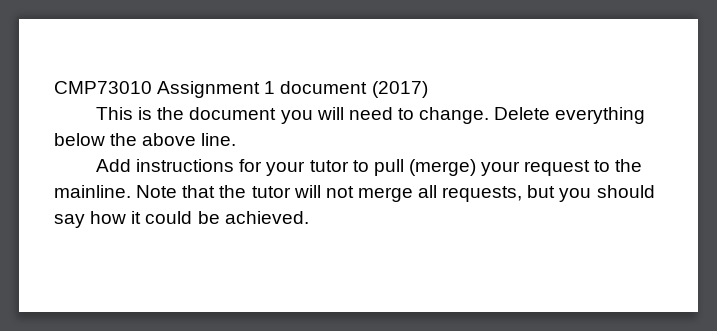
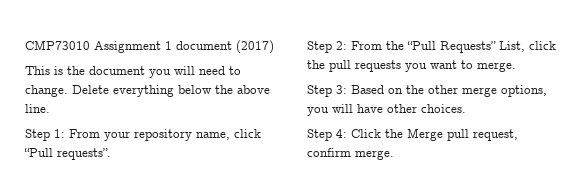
[96,159,643,176] [54,185,655,202] [54,211,309,228] Add instructions for your tutor to pull (merge) your request to the mainline. Note that the tutor will not merge all requests, but you should say how it could be achieved. -> [25,129,261,141] [24,148,111,160] [307,41,556,53] [307,60,516,72] [307,85,547,97] [307,104,466,116] [307,128,518,141] [307,148,394,160] Step 1: From your repository name, click “Pull requests”. // Step 2: From the “Pull Requests” List, click the pull requests you want to merge. // Step 3: Based on the other merge options, you will have other choices. // Step 4: Click the Merge pull request, confirm merge.

